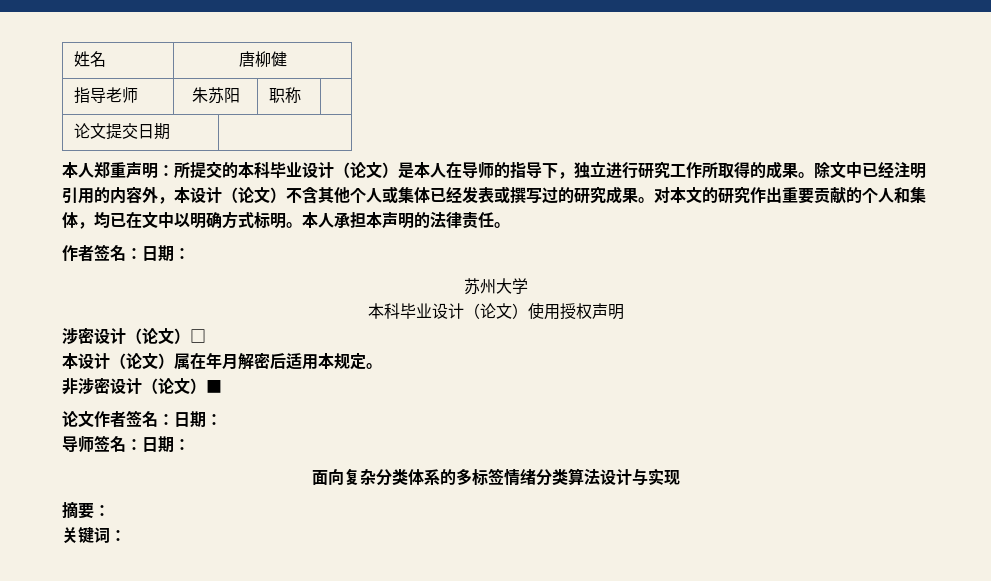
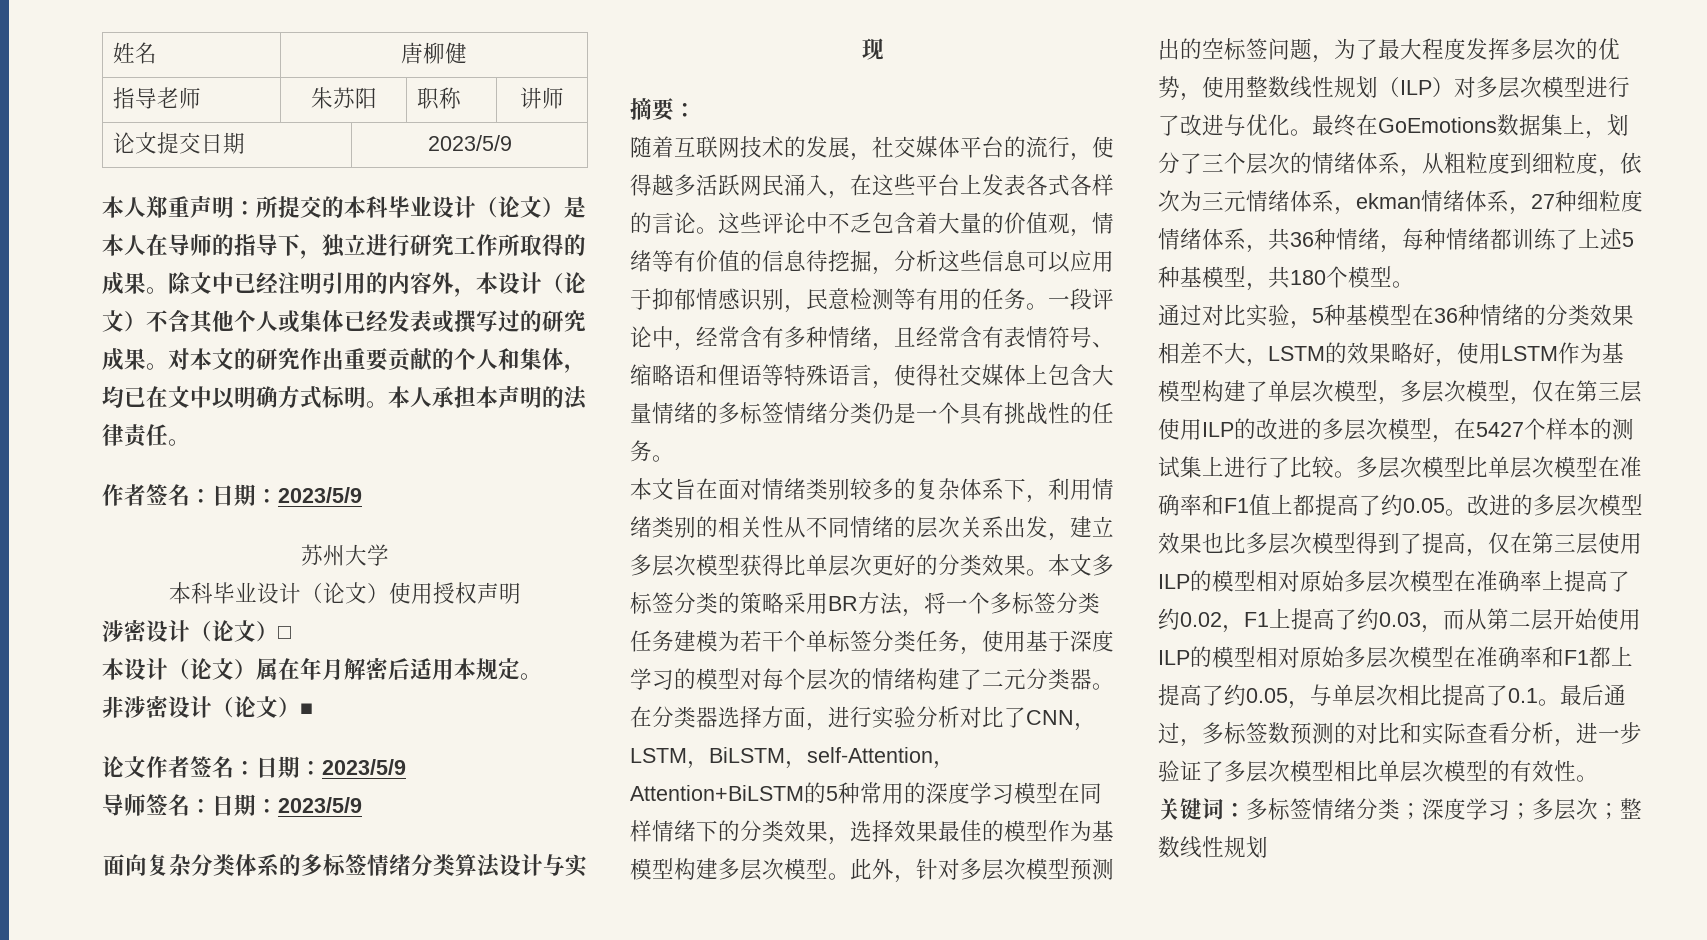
(301, 95) none -> [520,87,564,109] 讲师
(170, 131) none -> [427,135,512,151] 2023/5/9
(190, 253) none -> [278,487,362,503] 2023/5/9
(222, 419) none -> [322,759,406,775] 2023/5/9
(190, 444) none -> [278,797,362,813] 2023/5/9
[62,527,126,544] 关键词： -> [630,136,1114,161] [630,174,1114,199] [630,212,1114,237] [630,250,1114,275] [630,288,1114,313] [630,326,1114,351] [630,364,1114,389] [630,402,1114,425] [630,440,674,462] [630,478,1114,503] [630,516,1114,541] [630,554,1114,577] [630,592,1100,617] [630,630,1114,655] [630,668,1114,691] [630,706,1096,731] [630,747,955,769] [630,782,1102,804] [630,820,1114,845] [630,858,1114,883] [1158,38,1620,63] [1158,76,1630,101] [1158,114,1629,139] [1158,152,1642,177] [1158,190,1643,215] [1158,228,1634,253] [1158,266,1414,291] [1158,304,1634,329] [1158,342,1624,367] [1158,380,1642,405] [1158,418,1634,443] [1158,456,1642,479] [1158,494,1643,517] [1158,532,1642,557] [1158,570,1630,593] [1158,608,1641,633] [1158,646,1633,669] [1158,684,1626,709] [1158,722,1642,747] [1158,760,1598,783] [1158,798,1642,821] [1158,836,1268,858] 随着互联网技术的发展，社交媒体平台的流行，使得越多活跃网民涌入，在这些平台上发表各式各样的言论。这些评论中不乏包含着大量的价值观，情绪等有价值的信息待挖掘，分析这些信息可以应用于抑郁情感识别，民意检测等有用的任务。一段评论中，经常含有多种情绪，且经常含有表情符号、缩略语和俚语等特殊语言，使得社交媒体上包含大量情绪的多标签情绪分类仍是一个具有挑战性的任务。 // 本文旨在面对情绪类别较多的复杂体系下，利用情绪类别的相关性从不同情绪的层次关系出发，建立多层次模型获得比单层次更好的分类效果。本文多标签分类的策略采用BR方法，将一个多标签分类任务建模为若干个单标签分类任务，使用基于深度学习的模型对每个层次的情绪构建了二元分类器。在分类器选择方面，进行实验分析对比了CNN，LSTM，BiLSTM，self-Attention，Attention+BiLSTM的5种常用的深度学习模型在同样情绪下的分类效果，选择效果最佳的模型作为基模型构建多层次模型。此外，针对多层次模型预测出的空标签问题，为了最大程度发挥多层次的优势，使用整数线性规划（ILP）对多层次模型进行了改进与优化。最终在GoEmotions数据集上，划分了三个层次的情绪体系，从粗粒度到细粒度，依次为三元情绪体系，ekman情绪体系，27种细粒度情绪体系，共36种情绪，每种情绪都训练了上述5种基模型，共180个模型。 // 通过对比实验，5种基模型在36种情绪的分类效果相差不大，LSTM的效果略好，使用LSTM作为基模型构建了单层次模型，多层次模型，仅在第三层使用ILP的改进的多层次模型，在5427个样本的测试集上进行了比较。多层次模型比单层次模型在准确率和F1值上都提高了约0.05。改进的多层次模型效果也比多层次模型得到了提高，仅在第三层使用ILP的模型相对原始多层次模型在准确率上提高了约0.02，F1上提高了约0.03，而从第二层开始使用ILP的模型相对原始多层次模型在准确率和F1都上提高了约0.05，与单层次相比提高了0.1。最后通过，多标签数预测的对比和实际查看分析，进一步验证了多层次模型相比单层次模型的有效性。 // 关键词：多标签情绪分类；深度学习；多层次；整数线性规划

